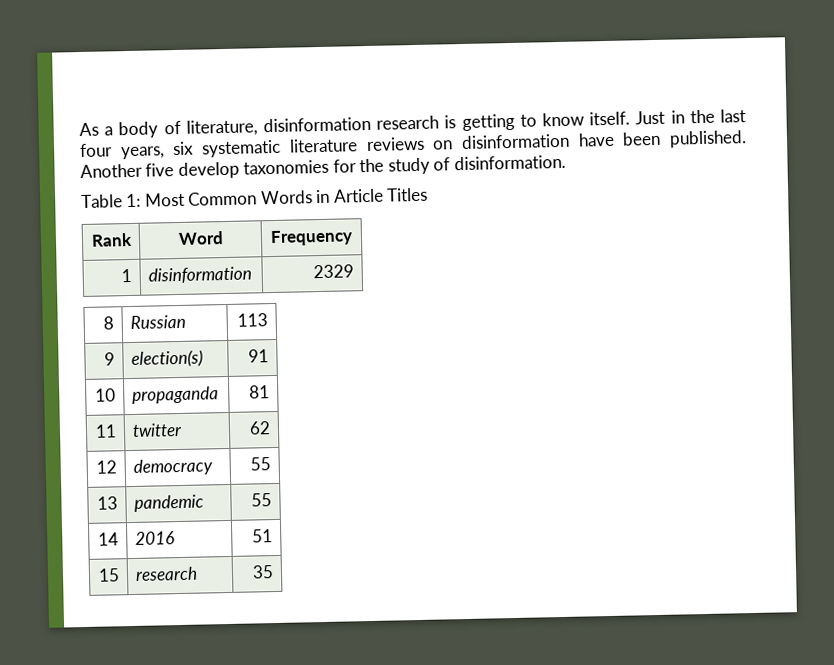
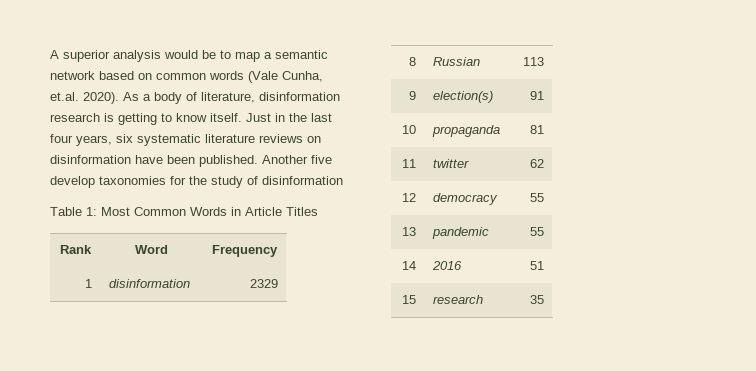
(79, 129) none -> [50,50,328,62] [50,71,323,83] [50,92,119,104] A superior analysis would be to map a semantic network based on common words (Vale Cunha, et.al. 2020).
[453,154,566,171] disinformation. -> [262,176,343,185] disinformation

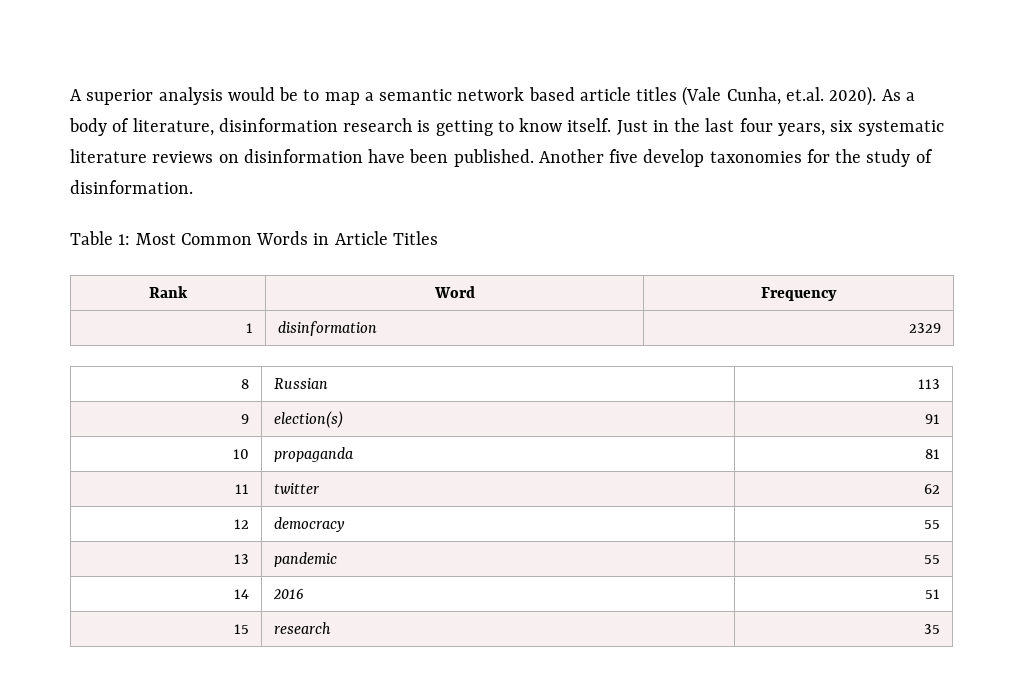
[138,71,244,80] on common words -> [579,87,678,101] article titles
[262,176,343,185] disinformation -> [70,180,193,194] disinformation.

